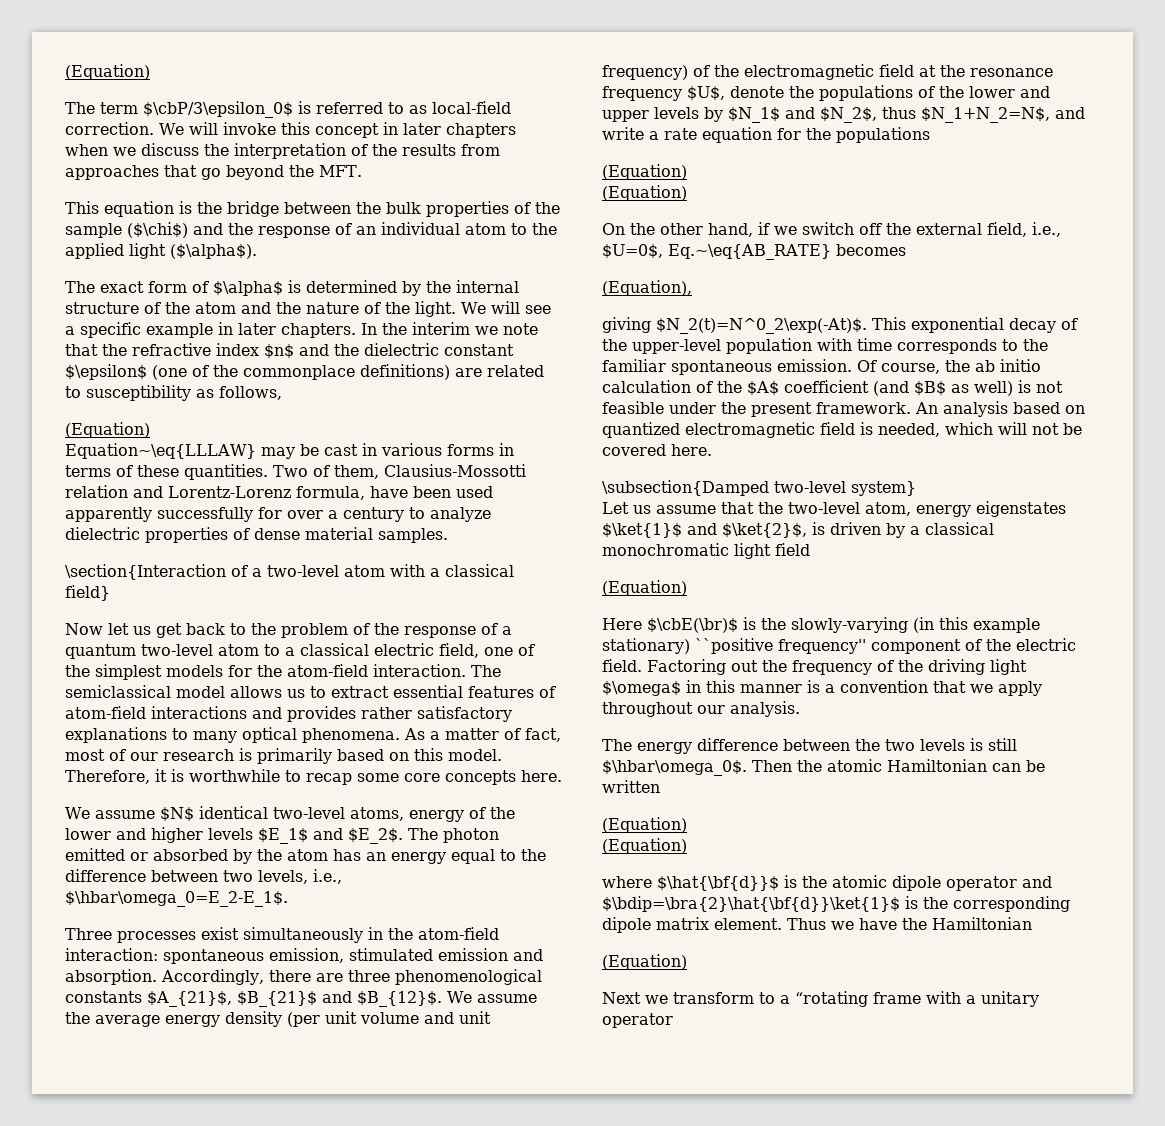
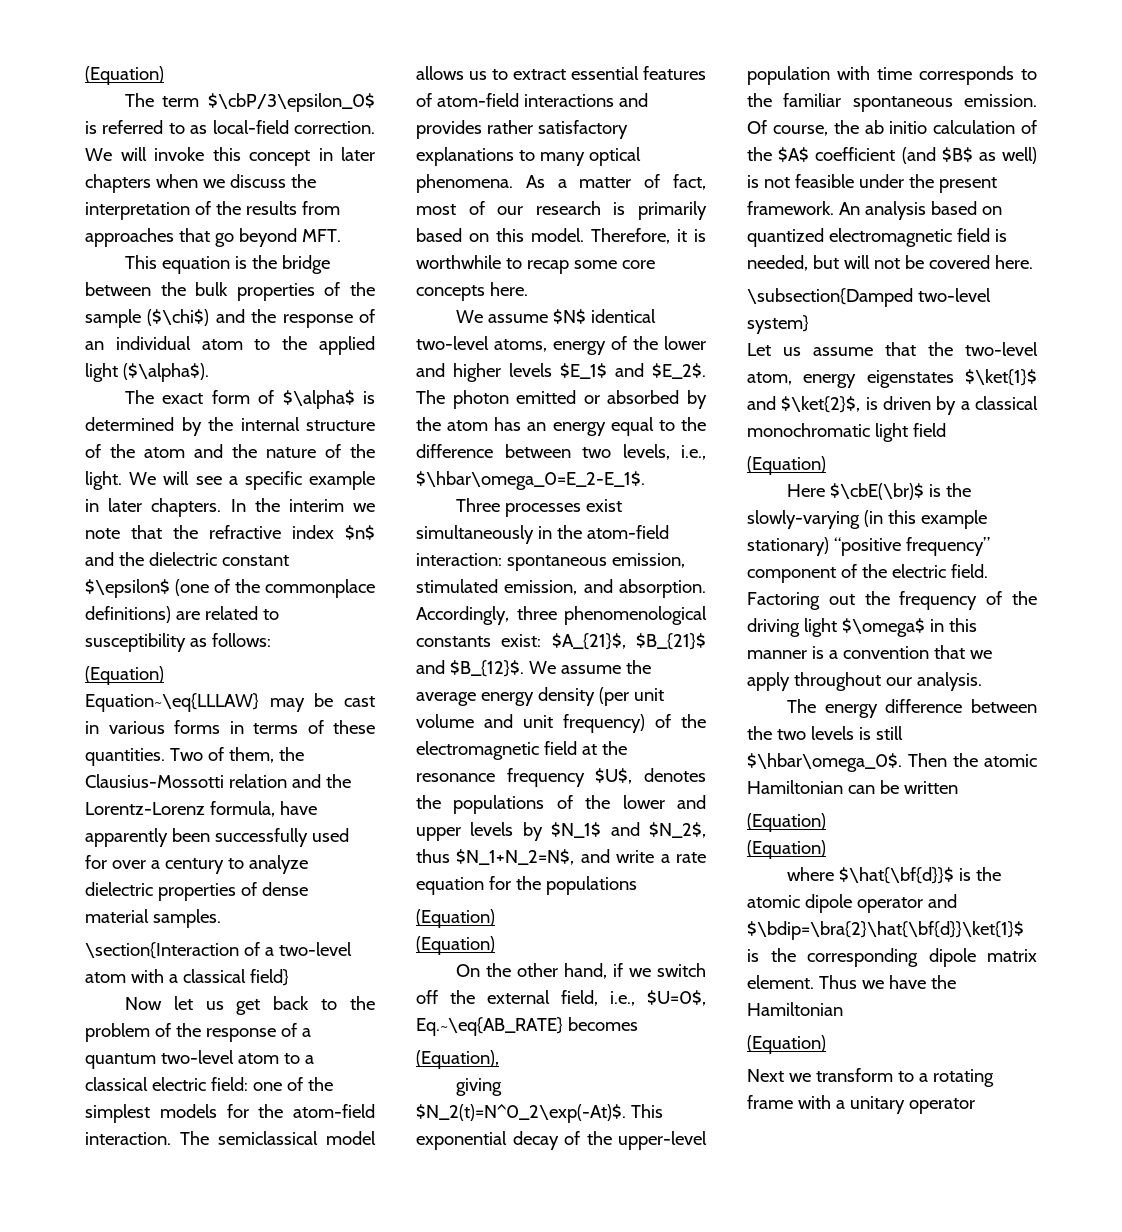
[289,165,314,177] the -> (297, 237) none
[219,386,282,400] follows, -> [211,633,271,647] follows:
(379, 472) none -> [278,747,304,761] the
(163, 492) none -> [325,774,351,788] the
[413,486,493,498] [65,507,253,522] been used apparently successfully -> [85,828,349,847] apparently been successfully used
[439,643,479,658] field, -> [210,1077,248,1091] field:
[438,948,508,961] emission -> [504,580,578,595] emission,
[268,970,343,982] there are -> (509, 615) none
(142, 997) none -> [501,634,542,647] exist:
[730,86,784,98] denote -> [644,768,706,782] denotes
[945,422,993,435] which -> [812,255,839,269] but
[695,638,866,654] ``positive frequency'' -> [833,537,990,556] “positive frequency”
[795,991,868,1007] “rotating -> [932,1069,994,1087] rotating

